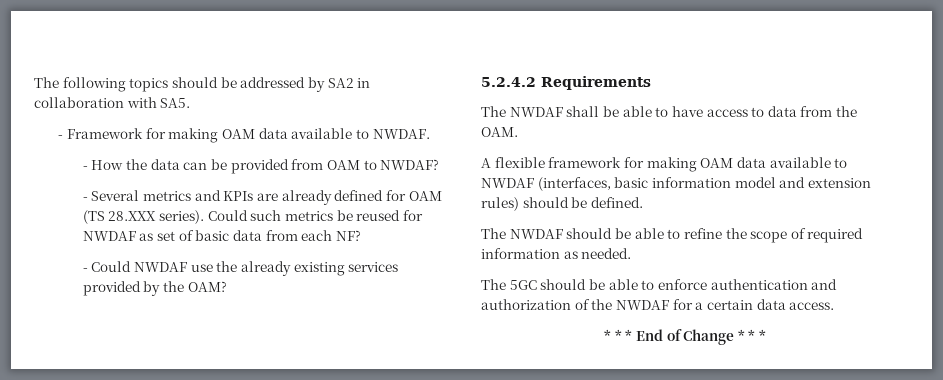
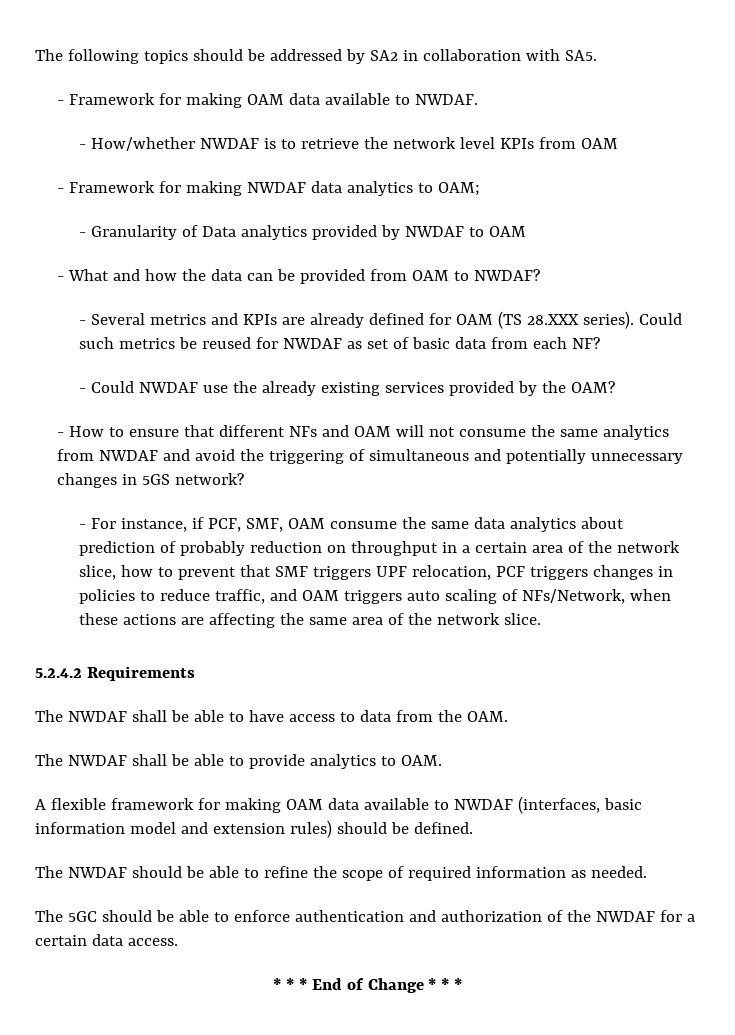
[91,160,124,170] How -> [90,137,618,151] [56,181,480,196] [78,225,526,240] [56,269,177,281] How/whether NWDAF is to retrieve the network level KPIs from OAM // - Framework for making NWDAF data analytics to OAM; // - Granularity of Data analytics provided by NWDAF to OAM // - What and how
(227, 286) none -> [56,425,669,440] [56,449,683,464] [56,473,244,488] [78,517,624,532] [78,541,680,556] [78,565,673,580] [78,589,671,604] [78,613,541,628] // - How to ensure that different NFs and OAM will not consume the same analytics from NWDAF and avoid the triggering of simultaneous and potentially unnecessary changes in 5GS network? // - For instance, if PCF, SMF, OAM consume the same data analytics about prediction of probably reduction on throughput in a certain area of the network slice, how to prevent that SMF triggers UPF relocation, PCF triggers changes in policies to reduce traffic, and OAM triggers auto scaling of NFs/Network, when these actions are affecting the same area of the network slice.
(518, 132) none -> [35,754,442,769] // The NWDAF shall be able to provide analytics to OAM.

